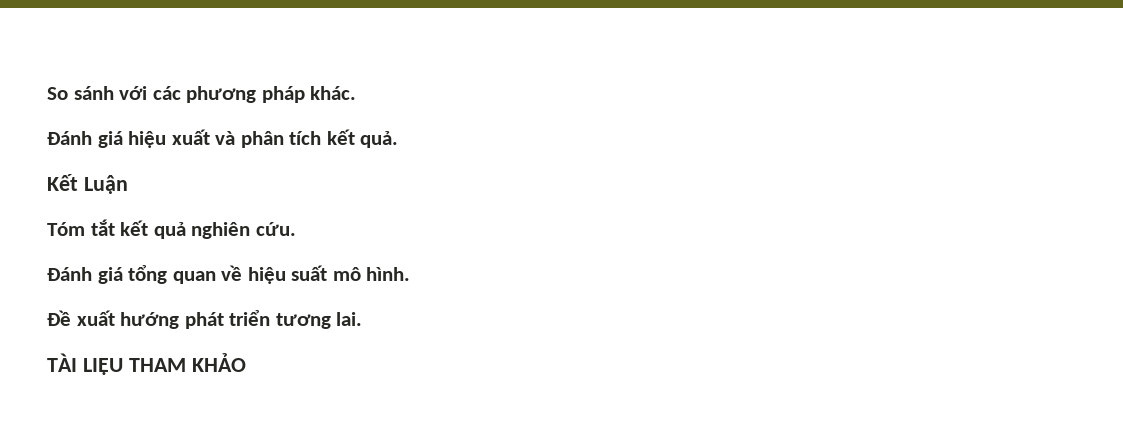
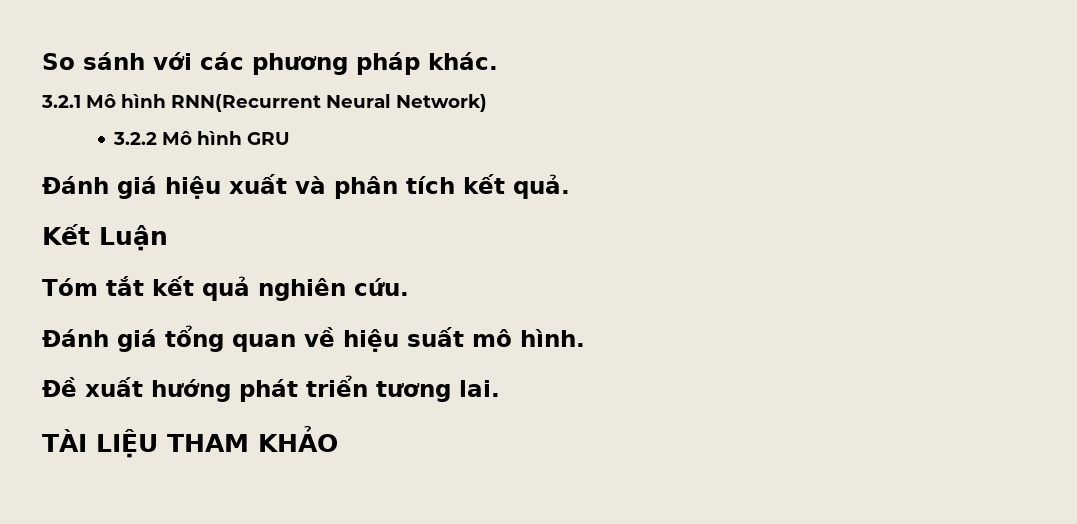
(357, 93) none -> [41,94,487,112] [113,131,291,145] // 3.2.1 Mô hình RNN(Recurrent Neural Network) // 3.2.2 Mô hình GRU

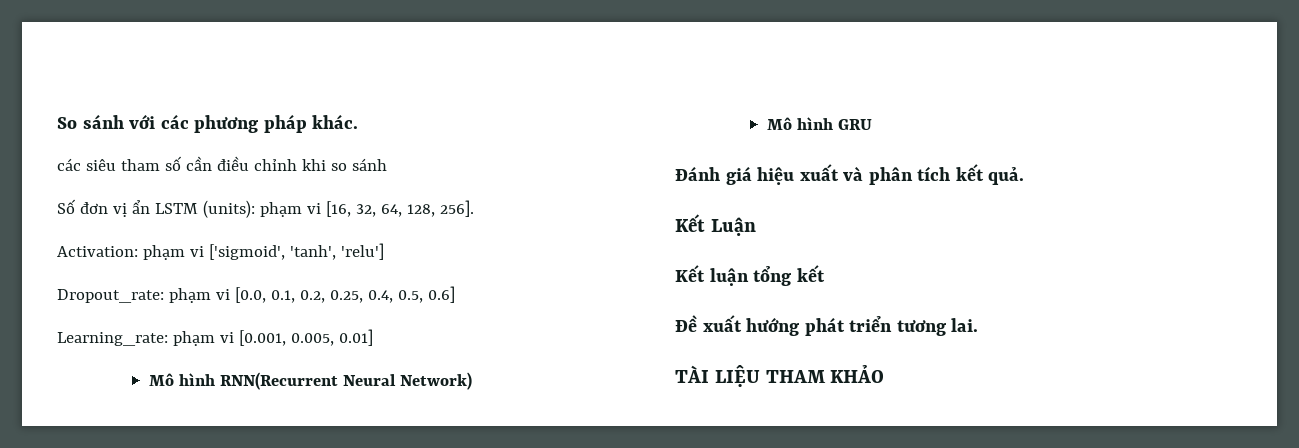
[41,95,81,108] 3.2.1 -> [57,156,387,171] [57,199,474,218] [57,243,384,260] [57,286,455,303] [57,329,373,346] các siêu tham số cần điều chỉnh khi so sánh // Số đơn vị ẩn LSTM (units): phạm vi [16, 32, 64, 128, 256]. // Activation: phạm vi ['sigmoid', 'tanh', 'relu'] // Dropout_rate: phạm vi [0.0, 0.1, 0.2, 0.25, 0.4, 0.5, 0.6] // Learning_rate: phạm vi [0.001, 0.005, 0.01] //
[113,132,158,145] 3.2.2 -> (472, 381) none
[42,276,409,301] [42,325,585,352] Tóm tắt kết quả nghiên cứu. // Đánh giá tổng quan về hiệu suất mô hình. -> [675,265,825,286] Kết luận tổng kết

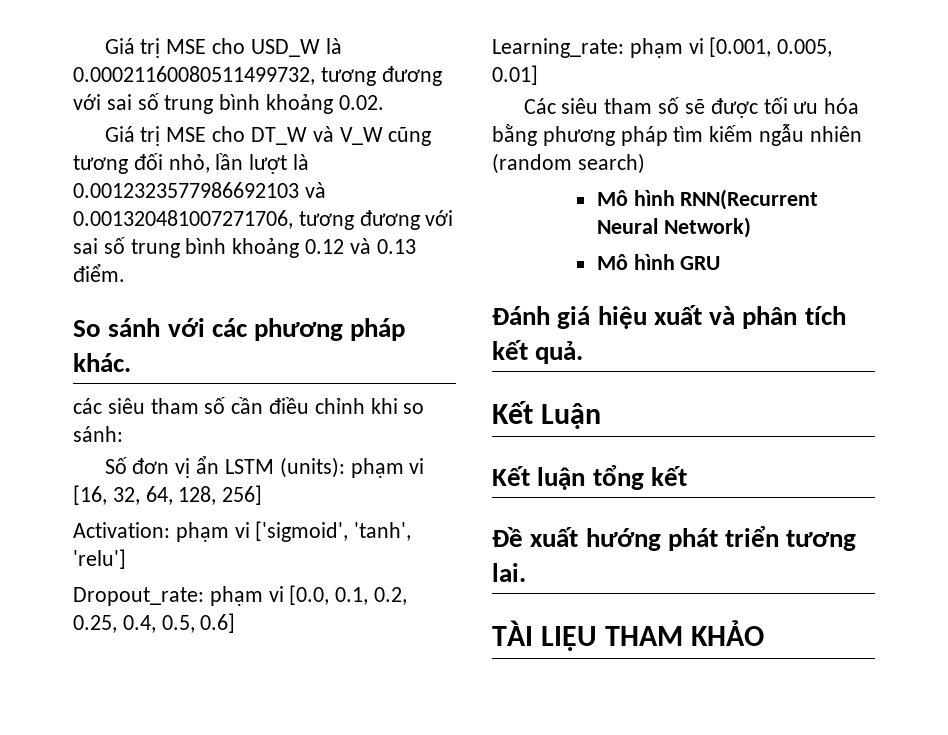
(57, 123) none -> [104,38,342,58] [73,66,442,86] [73,93,384,114] [104,126,432,146] [73,153,310,174] [73,182,326,198] [73,210,454,230] [73,237,416,258] [73,264,125,282] Giá trị MSE cho USD_W là 0.00021160080511499732, tương đương với sai số trung bình khoảng 0.02. // Giá trị MSE cho DT_W và V_W cũng tương đối nhỏ, lần lượt là 0.0012323577986692103 và 0.001320481007271706, tương đương với sai số trung bình khoảng 0.12 và 0.13 điểm. //
[351,158,387,171] sánh -> [73,426,123,442] sánh:
[439,200,474,217] 256]. -> [222,485,263,505] 256]
(373, 337) none -> [523,97,860,118] [492,124,862,146] [492,153,645,174] // Các siêu tham số sẽ được tối ưu hóa bằng phương pháp tìm kiếm ngẫu nhiên (random search)

